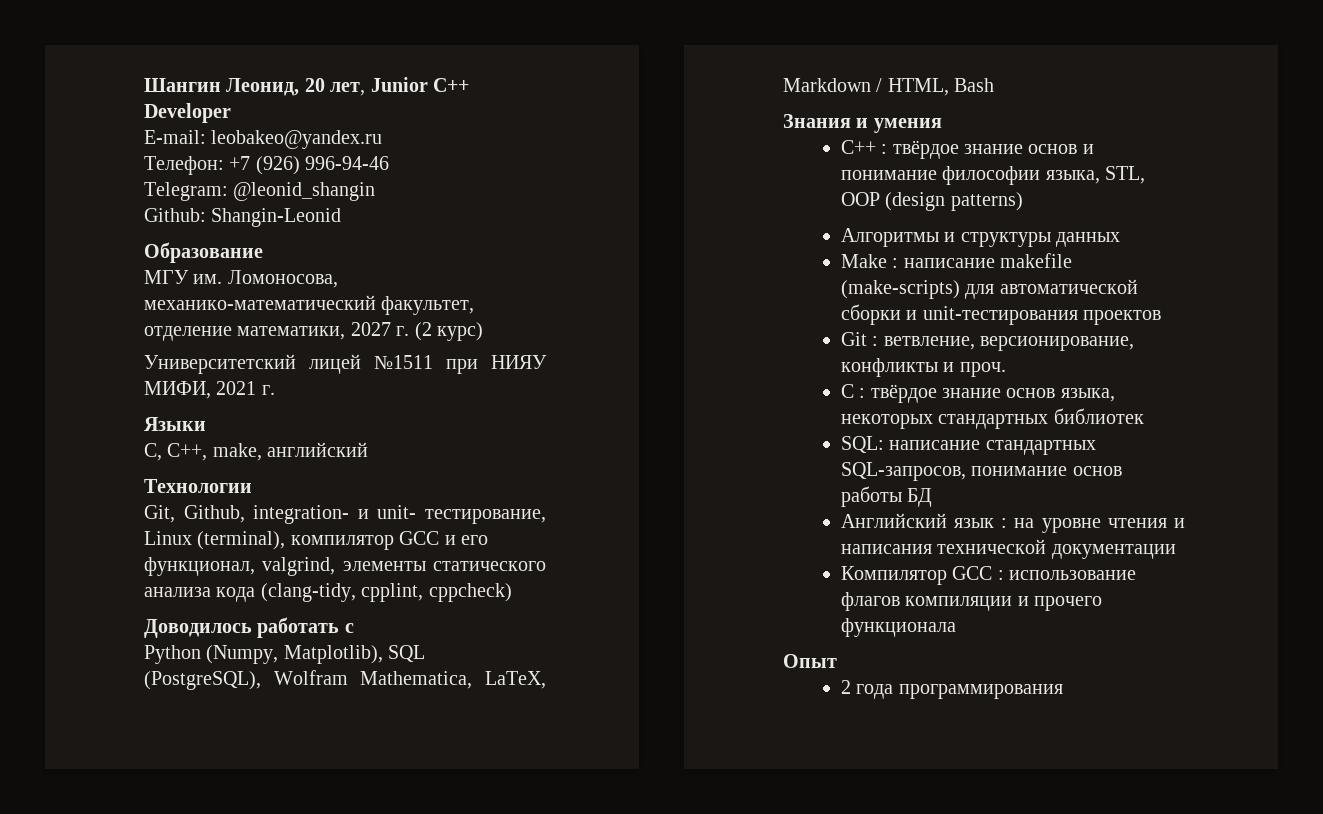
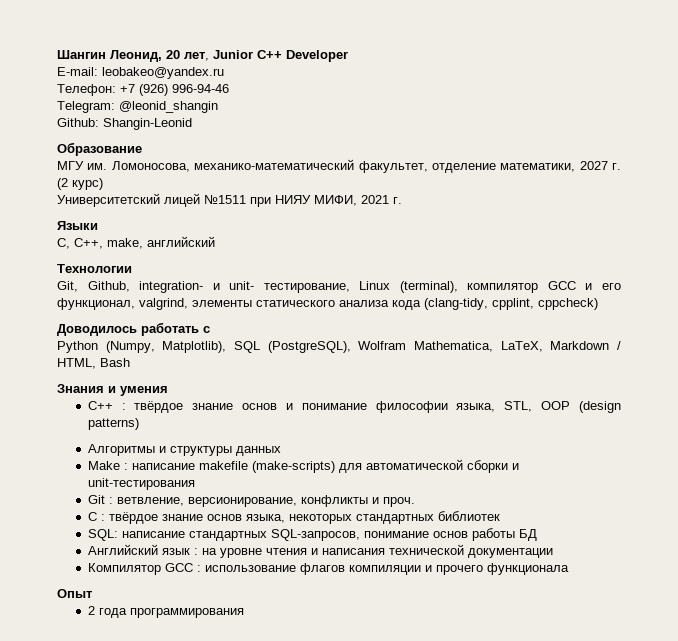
[1083,310,1162,325] проектов -> (195, 484) none

